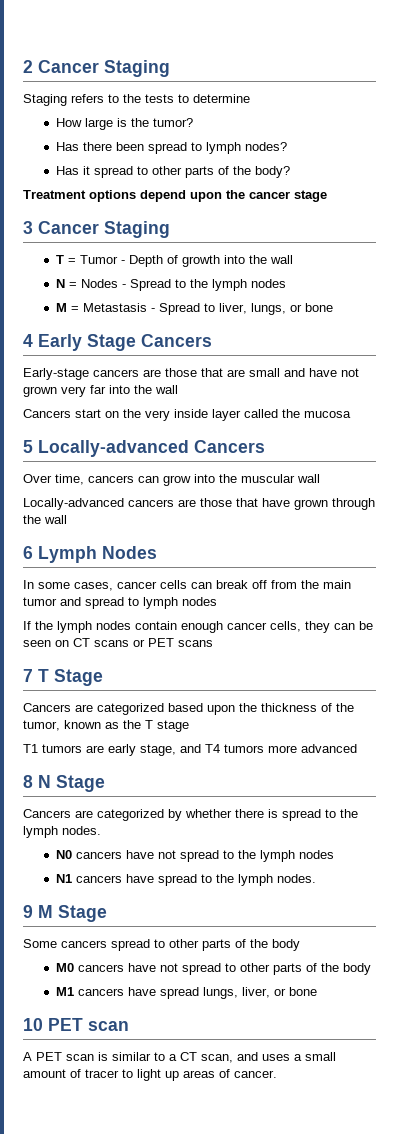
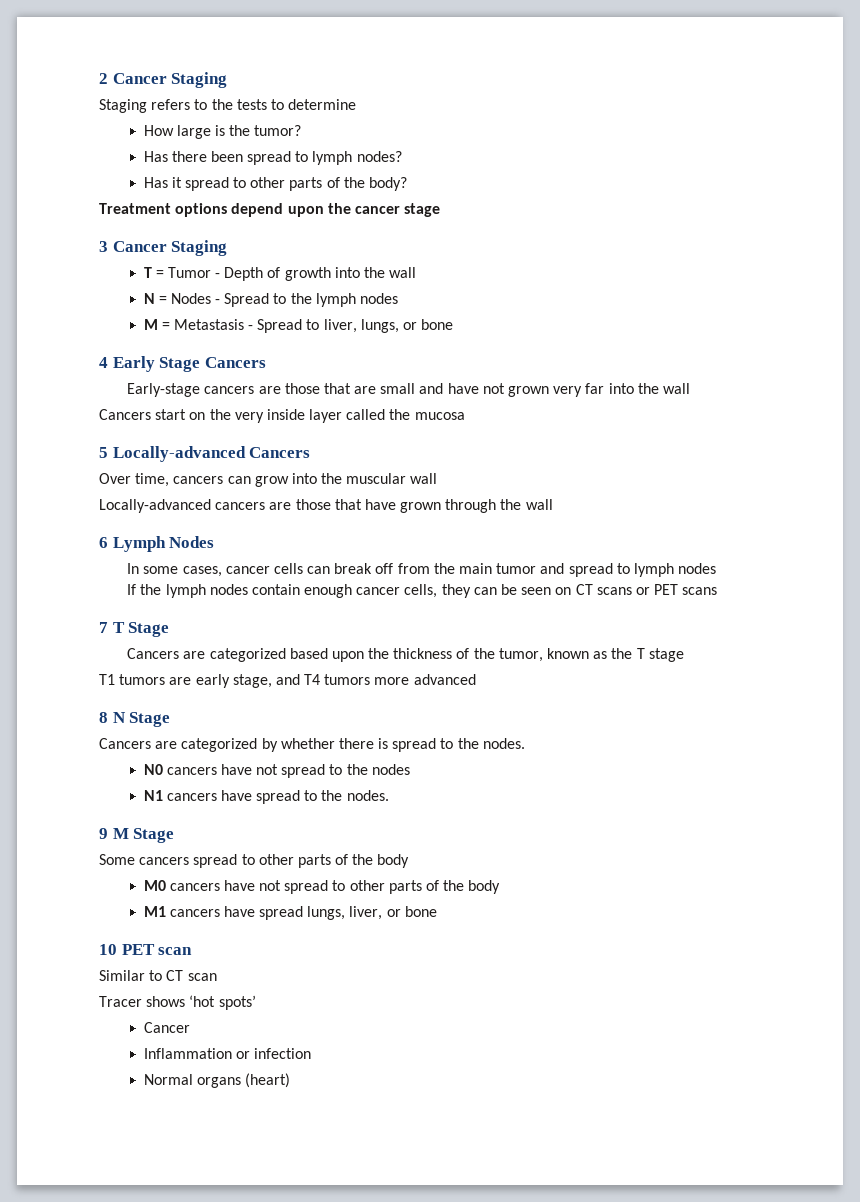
[23,826,58,838] lymph -> (479, 743) none
[259,850,295,862] lymph -> (368, 769) none
[237,874,273,886] lymph -> (343, 795) none
[23,1052,336,1063] [23,1069,277,1081] A PET scan is similar to a CT scan, and uses a small amount of tracer to light up areas of cancer. -> [99,970,217,981] [99,995,256,1010] [143,1022,190,1033] [143,1048,311,1059] [143,1073,290,1088] Similar to CT scan // Tracer shows ‘hot spots’ // Cancer // Inflammation or infection // Normal organs (heart)

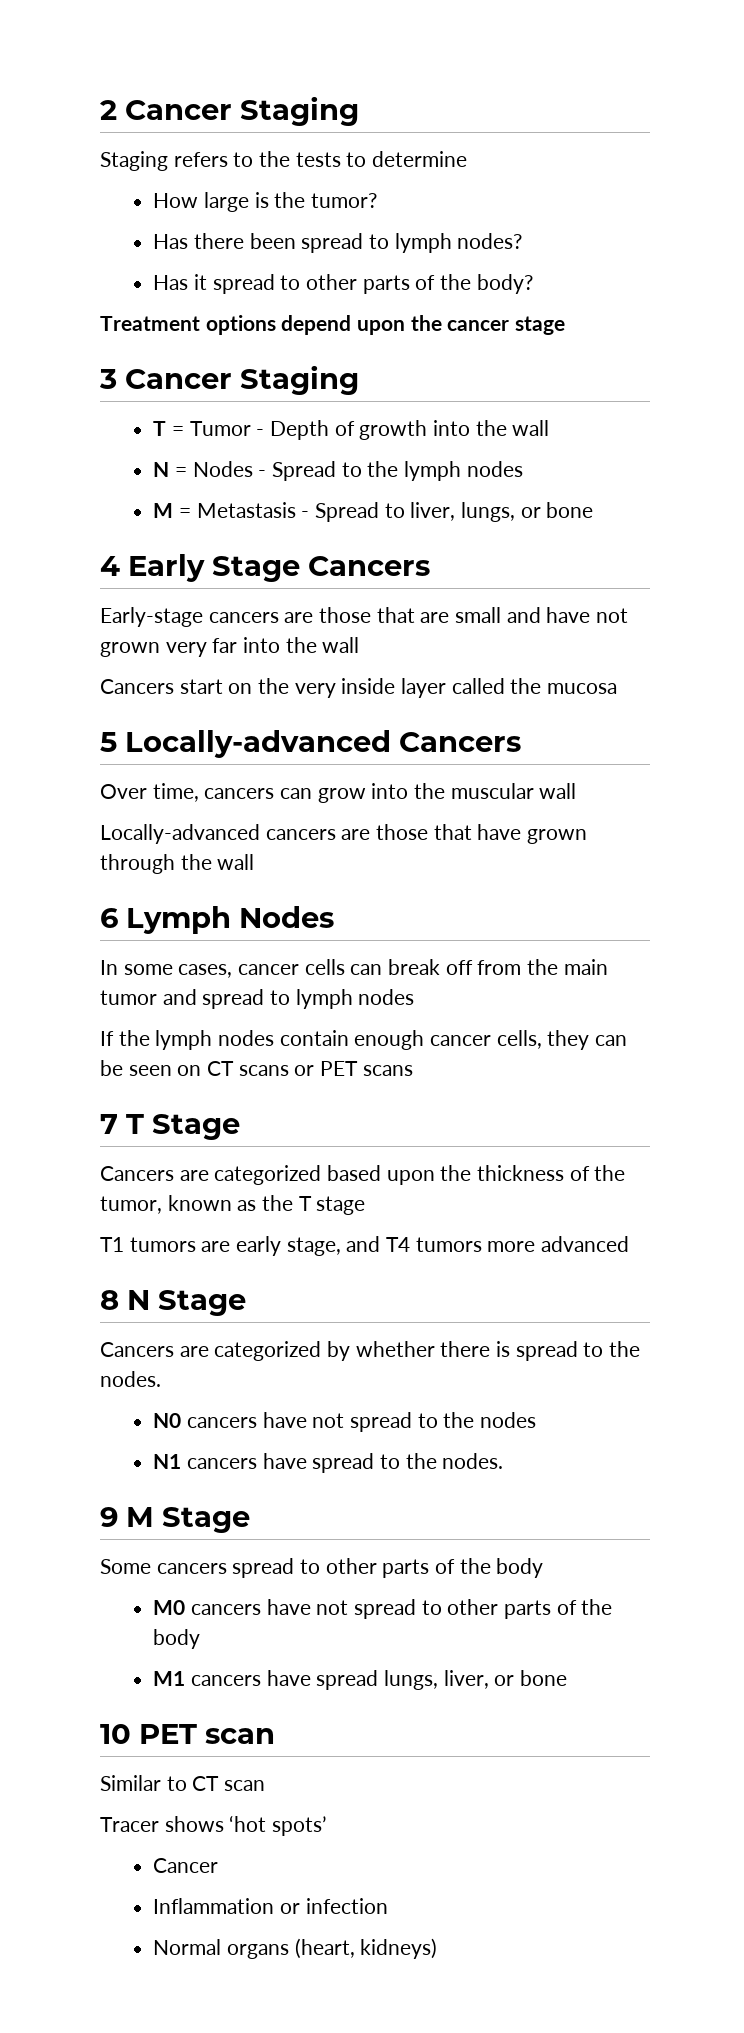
[244,1073,290,1088] (heart) -> [294,1938,438,1959] (heart, kidneys)

